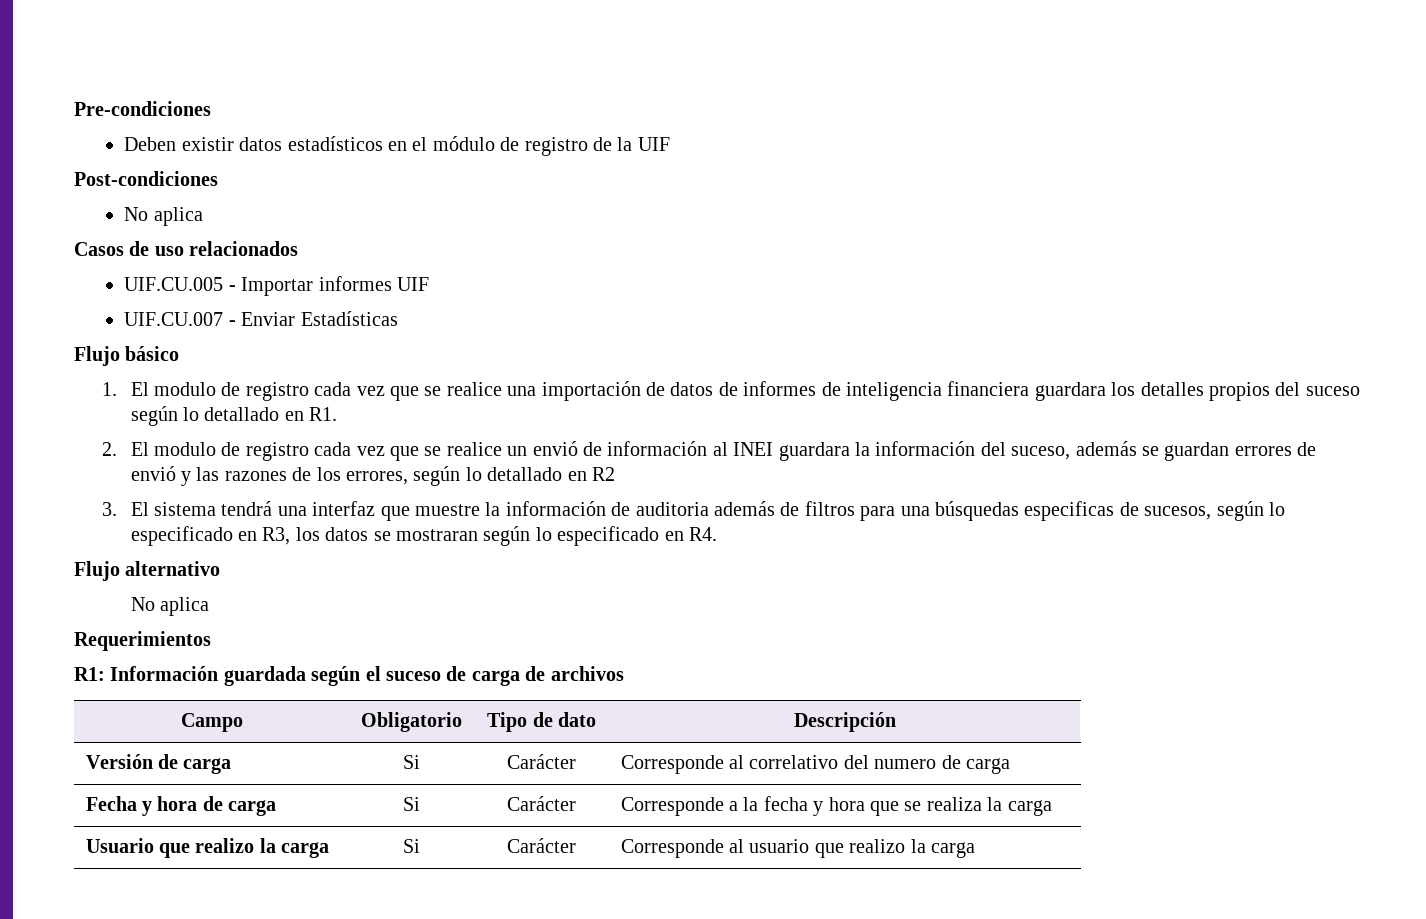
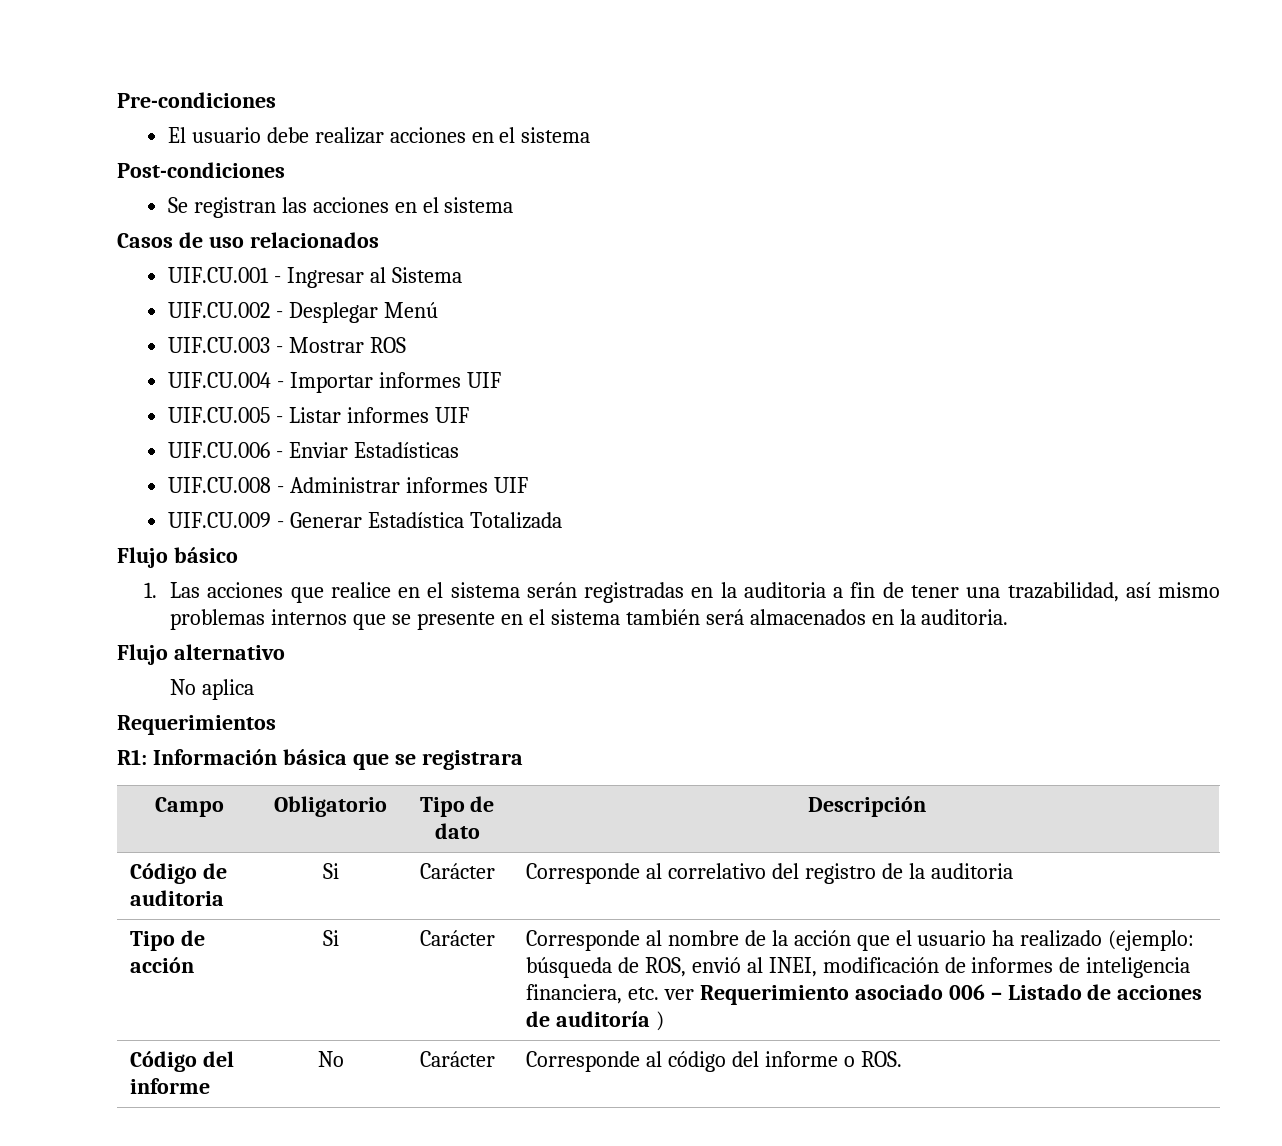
[124,136,670,156] [74,171,218,186] [124,207,203,226] [74,241,299,256] [124,276,429,296] [124,311,398,326] [74,346,180,366] [102,381,1360,401] [130,406,338,426] [102,441,1317,461] [130,466,616,486] [102,501,1286,521] [130,526,718,546] Deben existir datos estadísticos en el módulo de registro de la UIF // Post-condiciones // No aplica // Casos de uso relacionados // UIF.CU.005 - Importar informes UIF // UIF.CU.007 - Enviar Estadísticas // Flujo básico // 1. El modulo de registro cada vez que se realice una importación de datos de informes de inteligencia financiera guardara los detalles propios del suceso según lo detallado en R1. // 2. El modulo de registro cada vez que se realice un envió de información al INEI guardara la información del suceso, además se guardan errores de envió y las razones de los errores, según lo detallado en R2 // 3. El sistema tendrá una interfaz que muestre la información de auditoria además de filtros para una búsquedas especificas de sucesos, según lo especificado en R3, los datos se mostraran según lo especificado en R4. -> [167,127,591,144] [117,162,285,178] [167,197,514,218] [117,232,379,248] [167,267,462,288] [167,302,438,323] [167,337,406,353] [167,372,501,393] [167,407,469,423] [167,442,459,458] [167,477,528,493] [167,512,562,529] [117,547,238,568] [143,582,1220,603] [170,609,1009,630] El usuario debe realizar acciones en el sistema // Post-condiciones // Se registran las acciones en el sistema // Casos de uso relacionados // UIF.CU.001 - Ingresar al Sistema // UIF.CU.002 - Desplegar Menú // UIF.CU.003 - Mostrar ROS // UIF.CU.004 - Importar informes UIF // UIF.CU.005 - Listar informes UIF // UIF.CU.006 - Enviar Estadísticas // UIF.CU.008 - Administrar informes UIF // UIF.CU.009 - Generar Estadística Totalizada // Flujo básico // 1. Las acciones que realice en el sistema serán registradas en la auditoria a fin de tener una trazabilidad, así mismo problemas internos que se presente en el sistema también será almacenados en la auditoria.
[223,666,624,686] guardada según el suceso de carga de archivos -> [282,749,523,770] básica que se registrara
[85,754,232,774] Versión de carga -> [129,863,227,884] [129,890,224,906] Código de auditoria
[874,755,1011,774] [85,796,277,816] [402,797,420,811] [507,796,576,811] [620,796,1052,816] [85,838,330,858] [402,839,420,853] [507,838,576,853] [620,839,976,858] numero de carga // Fecha y hora de carga | Si | Carácter | Corresponde a la fecha y hora que se realiza la carga // Usuario que realizo la carga | Si | Carácter | Corresponde al usuario que realizo la carga -> [804,863,1013,884] [129,930,205,951] [129,957,194,973] [322,930,339,946] [419,930,495,946] [525,930,1195,951] [525,957,1191,978] [525,984,1203,1005] [525,1011,664,1031] [129,1051,234,1072] [129,1078,210,1094] [317,1051,344,1067] [419,1051,495,1067] [525,1051,902,1072] registro de la auditoria // Tipo de acción | Si | Carácter | Corresponde al nombre de la acción que el usuario ha realizado (ejemplo: búsqueda de ROS, envió al INEI, modificación de informes de inteligencia financiera, etc. ver Requerimiento asociado 006 – Listado de acciones de auditoría ) // Código del informe | No | Carácter | Corresponde al código del informe o ROS.

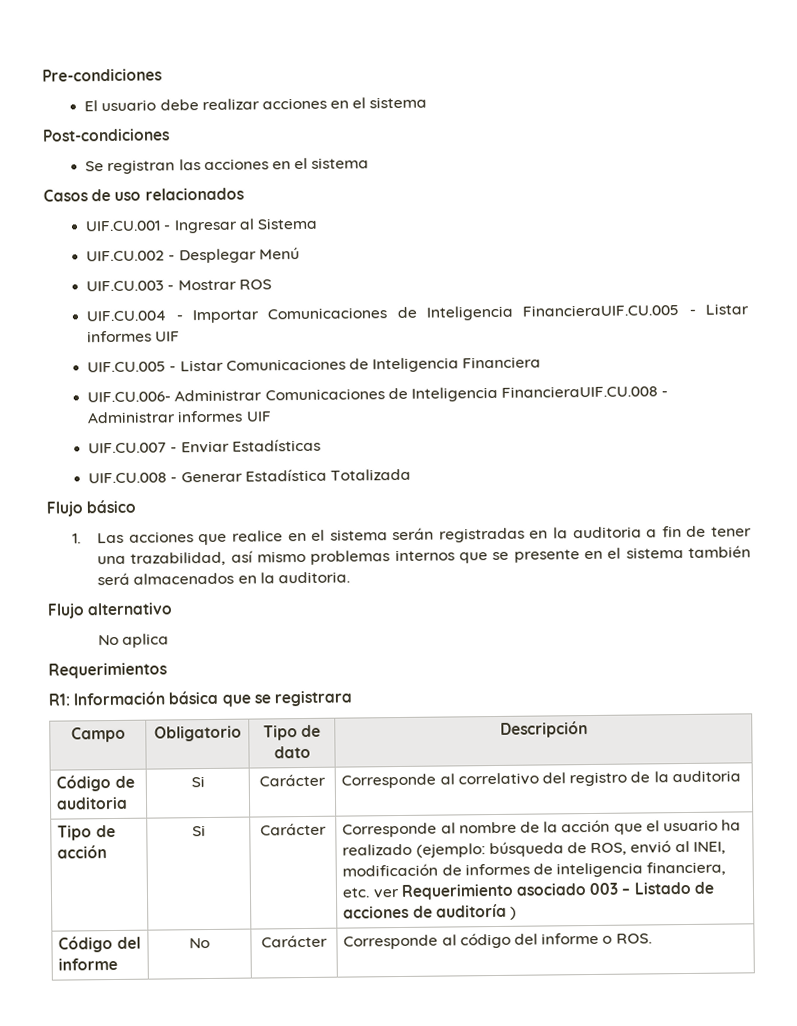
(373, 382) none -> [267,303,749,321] Comunicaciones de Inteligencia FinancieraUIF.CU.005 - Listar
[346,407,469,423] [167,442,270,458] informes UIF // UIF.CU.006 -> [225,356,542,373] [87,385,669,403] [87,410,272,424] [88,442,168,454] Comunicaciones de Inteligencia Financiera // UIF.CU.006- Administrar Comunicaciones de Inteligencia FinancieraUIF.CU.008 - Administrar informes UIF // UIF.CU.007
[289,477,528,493] [167,512,284,528] Administrar informes UIF // UIF.CU.009 - -> (178, 479) none
[948,984,985,1000] 006 -> [589,882,620,896] 003

